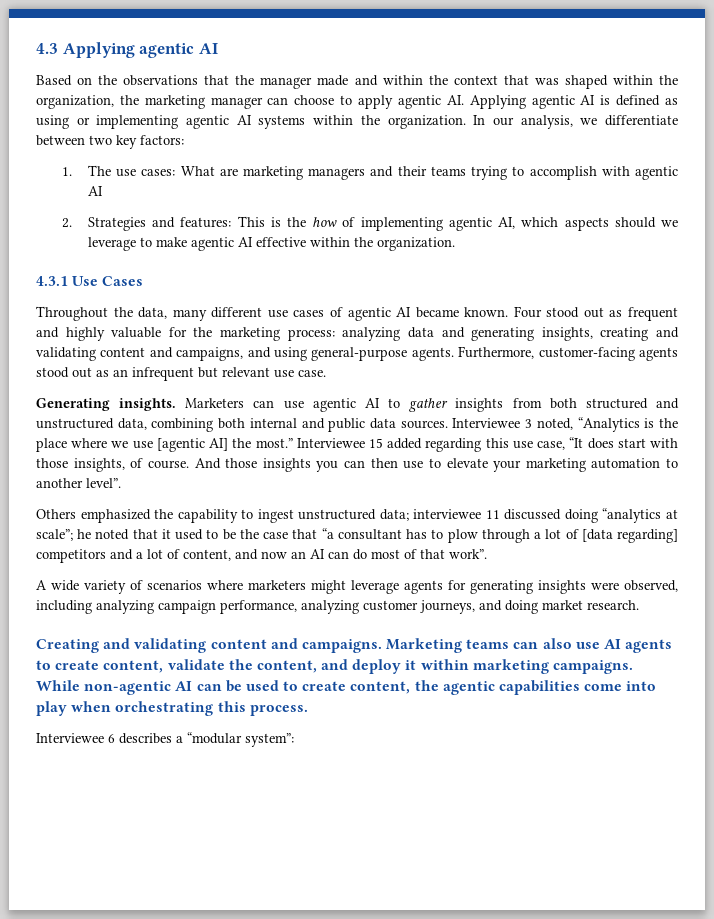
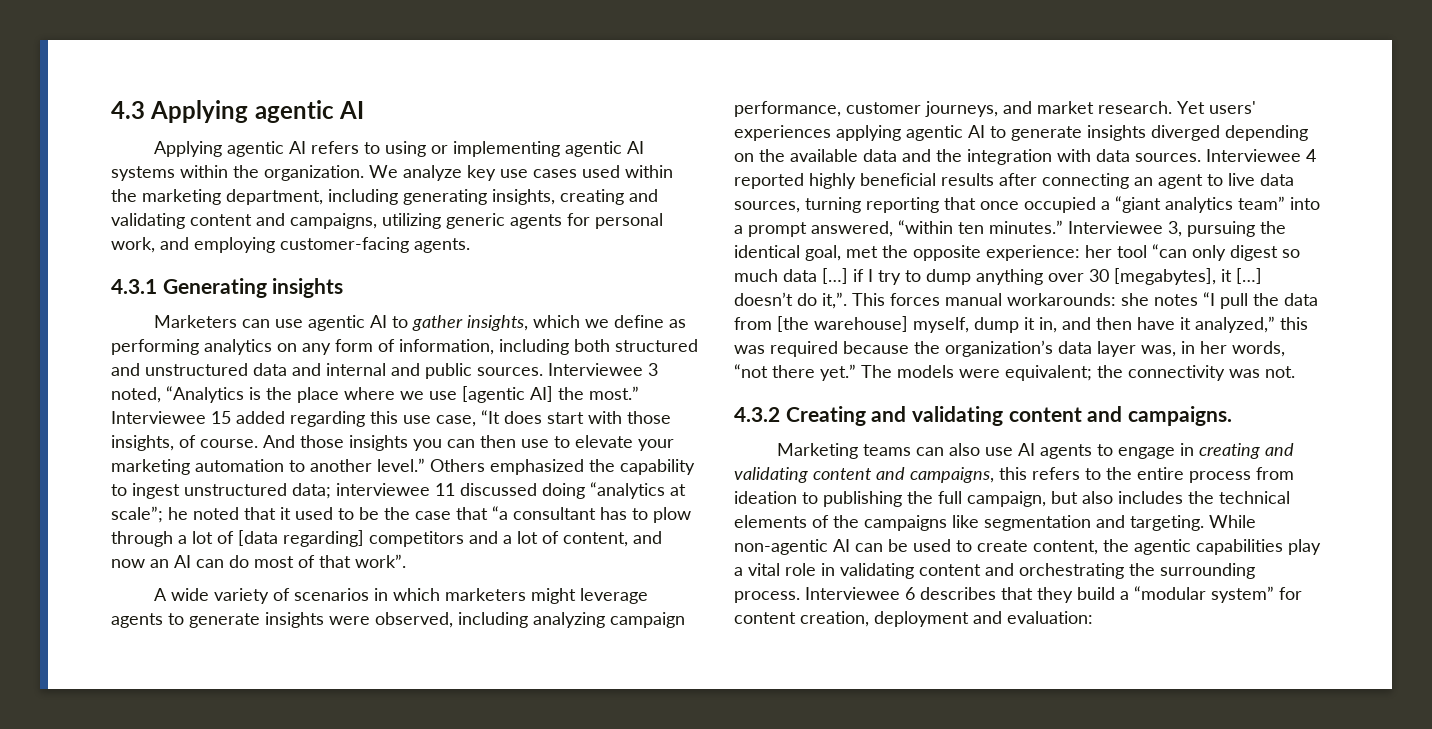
[36,75,678,89] [36,95,679,109] Based on the observations that the manager made and within the context that was shaped within the organization, the marketing manager can choose to apply agentic AI. Applying agentic AI is defined as -> [154,141,381,157] Applying agentic AI refers to
[473,115,678,129] [36,135,184,149] [61,165,678,180] [87,186,103,196] [61,216,679,231] [87,237,455,251] [36,276,144,286] [36,306,678,321] [36,327,465,341] In our analysis, we differentiate between two key factors: // 1. The use cases: What are marketing managers and their teams trying to accomplish with agentic AI // 2. Strategies and features: This is the how of implementing agentic AI, which aspects should we leverage to make agentic AI effective within the organization. // 4.3.1 Use Cases // Throughout the data, many different use cases of agentic AI became known. Four stood out as frequent and highly valuable for the marketing process: analyzing data and -> [369,165,673,181] [111,189,398,205] We analyze key use cases used within the marketing department, including
[247,346,678,361] [36,367,326,381] [36,398,177,411] and using general-purpose agents. Furthermore, customer-facing agents stood out as an infrequent but relevant use case. // Generating insights. -> [382,213,663,229] [111,237,470,253] [111,278,344,298] utilizing generic agents for personal work, and employing customer-facing agents. // 4.3.1 Generating insights //
[455,398,542,412] insights from -> [467,315,687,331] [111,339,569,355] insights, which we define as performing analytics on any form of information, including
[117,418,246,432] data, combining both -> [253,363,321,376] data and
[370,418,397,429] data -> (472, 371) none
[86,478,121,488] level”. // -> [377,458,425,472] level.”
[207,580,243,590] where -> [374,588,441,601] in which
[448,580,533,594] for generating -> [168,613,260,628] to generate
[301,600,359,614] analyzing -> (841, 109) none
[505,600,538,614] doing -> (1032, 107) none
(639, 605) // -> [1177,101,1256,114] [734,125,1308,141] [734,149,1316,165] [734,173,1294,189] [734,196,1320,213] [734,220,1286,237] [734,244,1300,261] [734,268,1262,285] [734,292,1318,309] [734,316,1308,333] [734,340,1285,357] [734,364,1295,381] [734,407,780,422] Yet users' experiences applying agentic AI to generate insights diverged depending on the available data and the integration with data sources. Interviewee 4 reported highly beneficial results after connecting an agent to live data sources, turning reporting that once occupied a “giant analytics team” into a prompt answered, “within ten minutes.” Interviewee 3, pursuing the identical goal, met the opposite experience: her tool “can only digest so much data […] if I try to dump anything over 30 [megabytes], it […] doesn’t do it,”. This forces manual workarounds: she notes “I pull the data from [the warehouse] myself, dump it in, and then have it analyzed,” this was required because the organization’s data layer was, in her words, “not there yet.” The models were equivalent; the connectivity was not. // 4.3.2
(382, 646) none -> (1233, 416) //
[55,659,634,674] create content, validate the content, and deploy it within marketing campaigns. -> [1118,443,1295,459] [734,467,1294,483] [734,491,1290,507] [734,515,1204,531] engage in creating and validating content and campaigns, this refers to the entire process from ideation to publishing the full campaign, but also includes the technical elements of the campaigns like segmentation and targeting.
[584,681,657,691] [36,701,246,716] come into play when orchestrating this -> [1288,539,1321,555] [734,563,1255,579] play a vital role in validating content and orchestrating the surrounding
(308, 710) // -> (800, 597) none
[176,732,294,747] a “modular system”: -> [1001,586,1302,603] [734,611,1093,627] that they build a “modular system” for content creation, deployment and evaluation:

